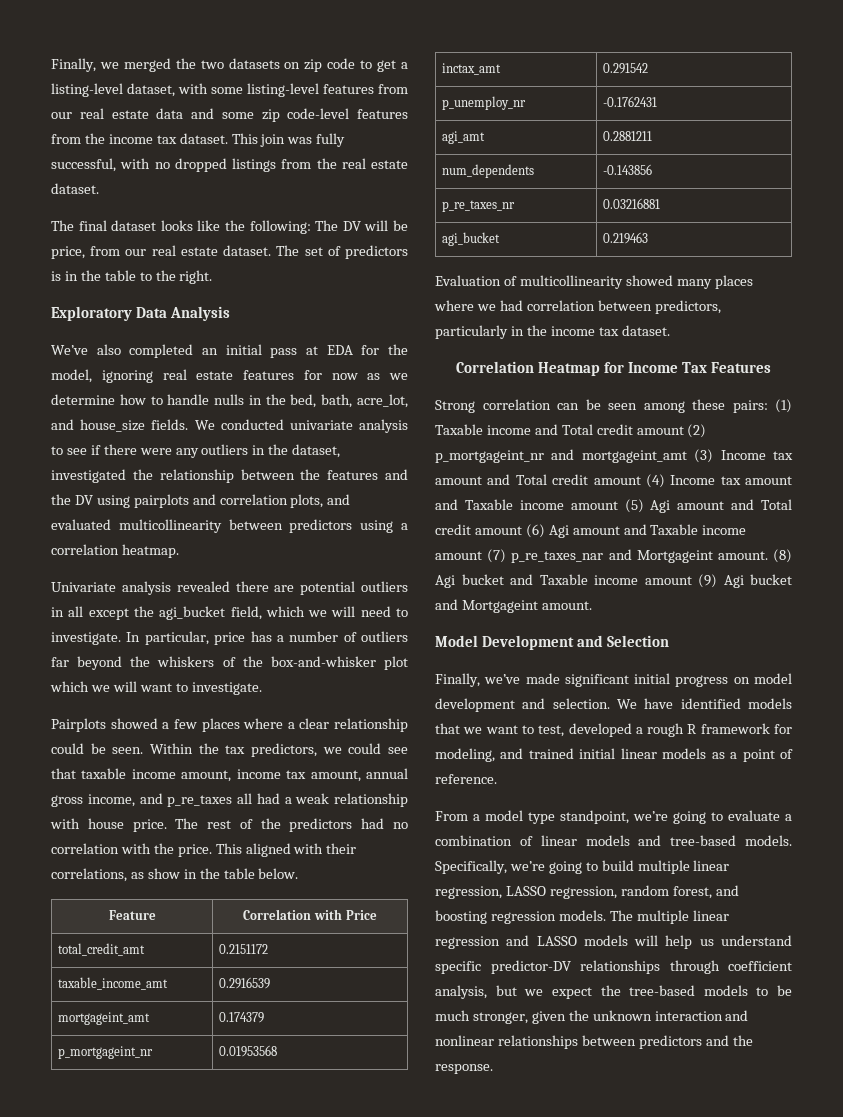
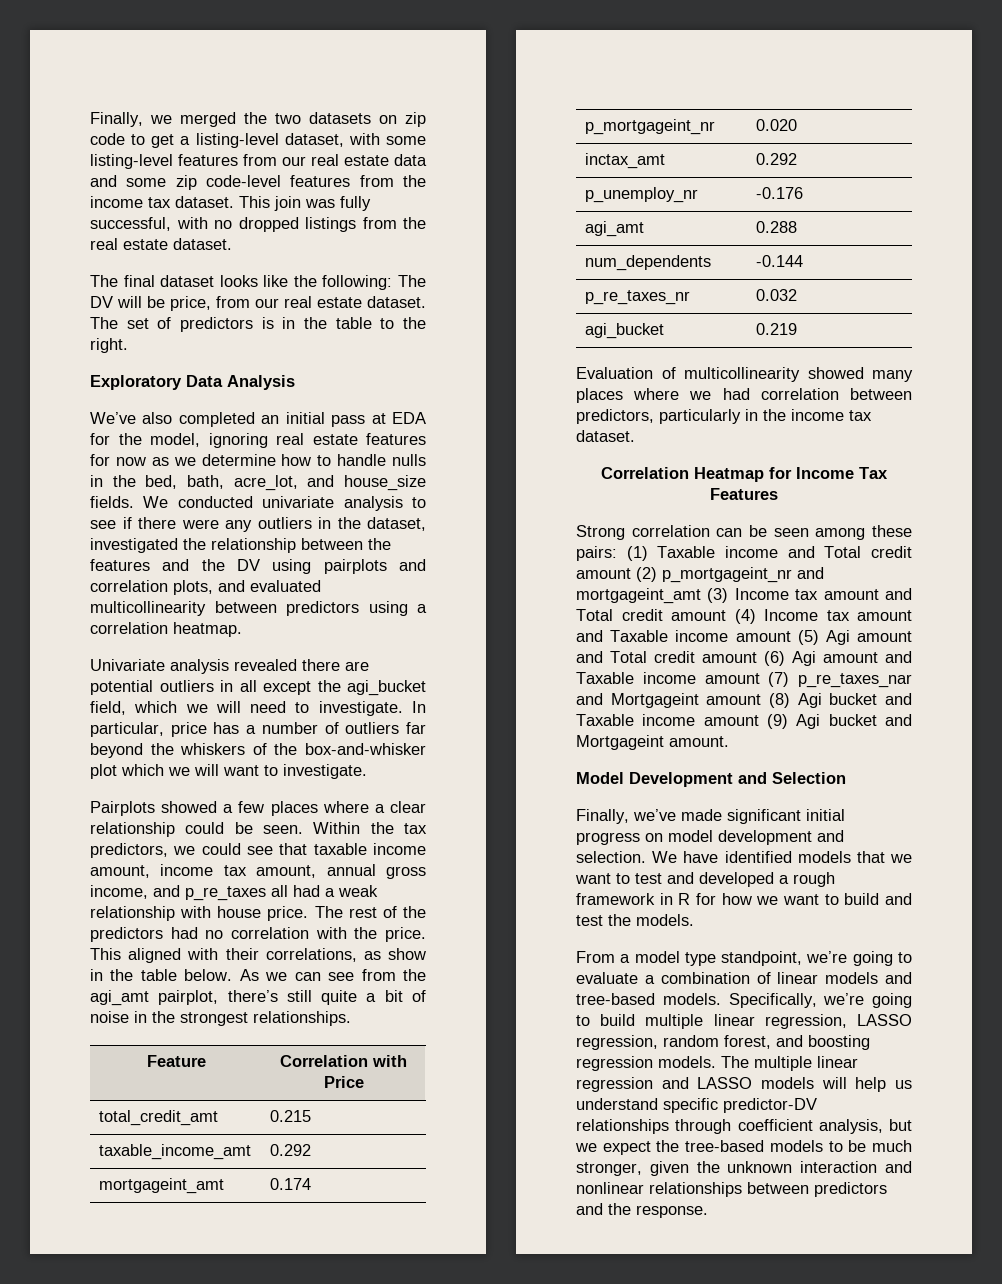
(299, 873) none -> [239,969,427,981] [90,990,426,1006] [90,1011,351,1026] As we can see from the agi_amt pairplot, there’s still quite a bit of noise in the strongest relationships.
[218,944,268,954] 0.2151172 -> [270,1110,312,1122] 0.215
[218,977,270,989] 0.2916539 -> [270,1144,312,1156] 0.292
[218,1012,264,1023] 0.174379 -> [270,1178,312,1190] 0.174
[218,1045,277,1057] 0.01953568 -> [756,119,798,131] 0.020
[602,63,648,74] 0.291542 -> [756,153,798,165] 0.292
[602,96,657,107] -0.1762431 -> [756,187,804,199] -0.176
[602,131,652,141] 0.2881211 -> [756,221,798,233] 0.288
[602,164,652,175] -0.143856 -> [756,255,804,267] -0.144
[602,198,660,209] 0.03216881 -> [756,289,798,301] 0.032
[602,232,648,244] 0.219463 -> [756,323,798,335] 0.219
[717,551,768,560] amount. -> [706,694,762,705] amount
[538,725,565,737] test, -> [635,872,694,884] test and
[687,723,792,734] [435,748,793,762] [435,774,497,784] R framework for modeling, and trained initial linear models as a point of reference. -> [576,893,912,905] [576,914,694,926] framework in R for how we want to build and test the models.

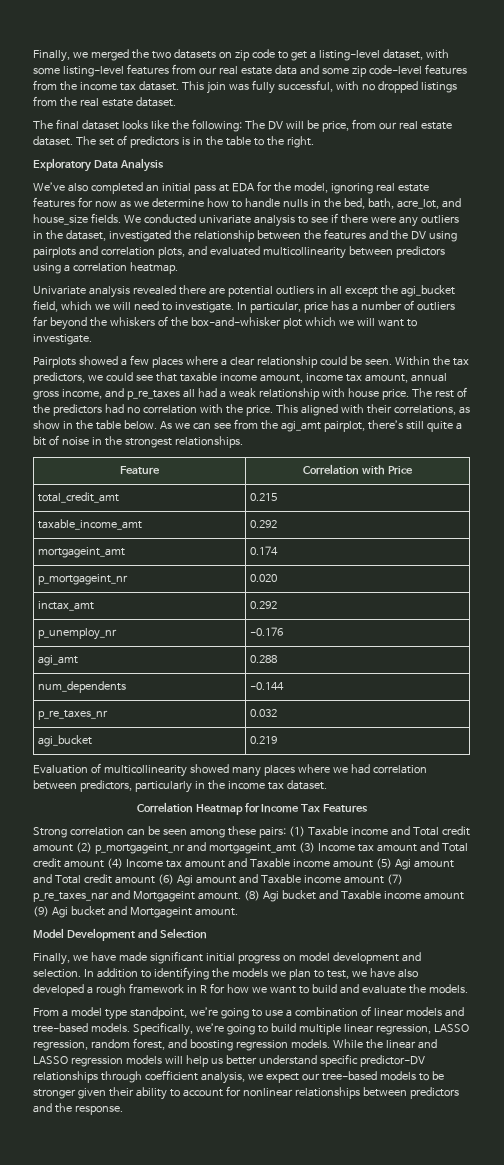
[706,694,762,705] amount -> [197,892,241,900] amount.
[633,809,676,821] we’ve -> [72,952,116,962] we have
[652,851,912,863] [575,872,694,884] We have identified models that we want to test and -> [83,967,418,981] In addition to identifying the models we plan to test, we have also
[576,915,603,926] test -> [361,985,406,994] evaluate
[576,972,638,984] evaluate -> [264,1010,283,1016] use
[721,1056,858,1071] [576,1077,653,1092] The multiple linear regression -> [332,1039,416,1049] While the linear
(753, 1083) none -> [70,1056,123,1067] regression
(912, 1084) none -> [225,1055,257,1065] better
[889,1119,912,1131] but -> (245, 1078) none
[656,1140,680,1152] the -> [301,1073,320,1081] our
[872,1140,912,1152] [576,1161,912,1176] much stronger, given the unknown interaction and -> [33,1086,241,1100] stronger given their ability to account for

